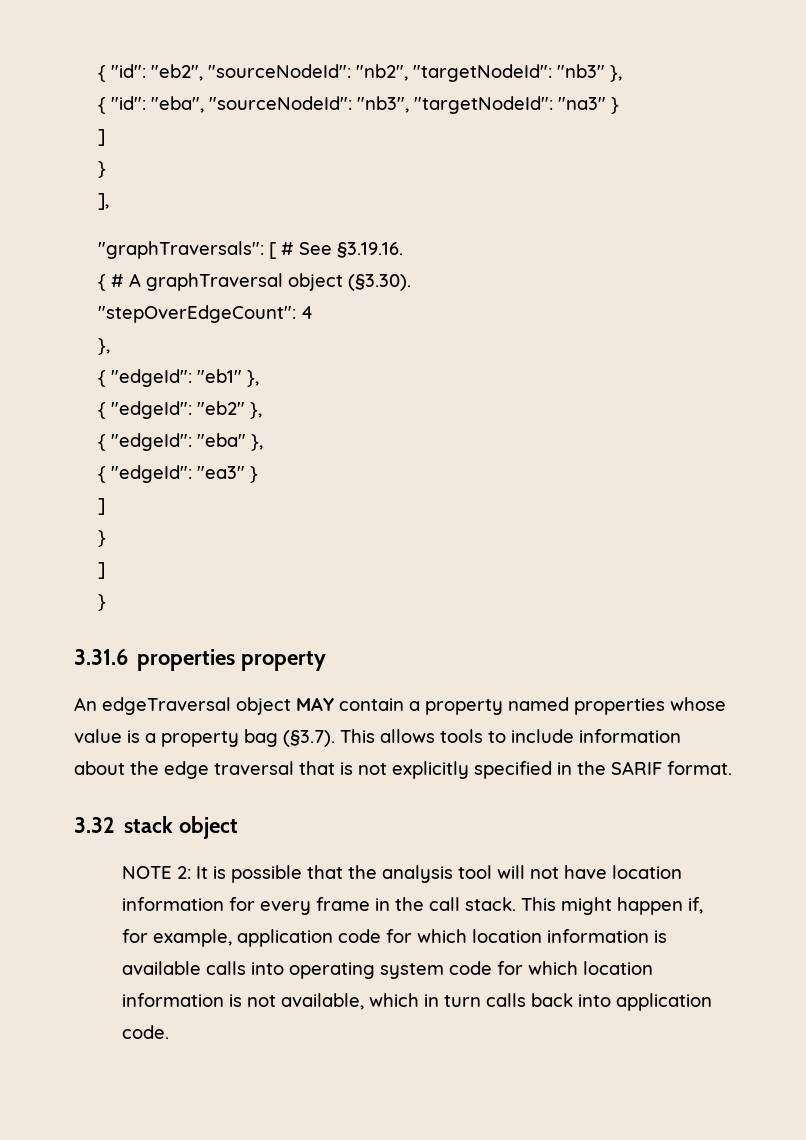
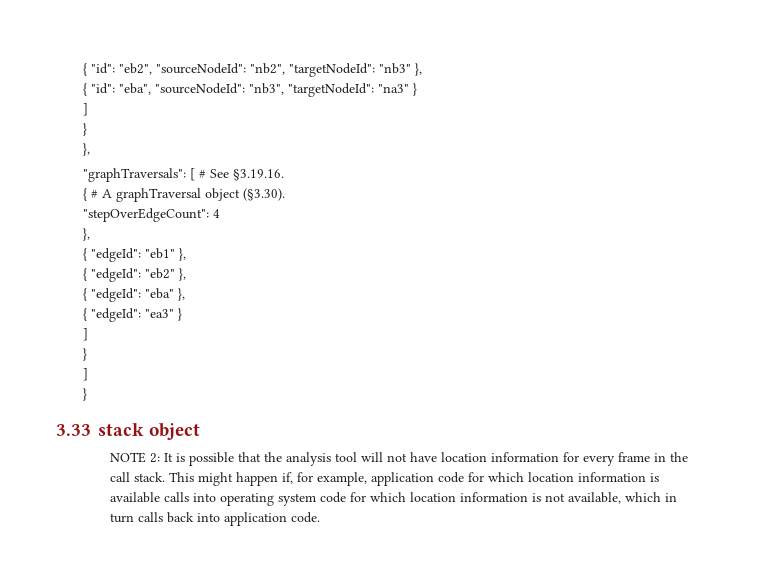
[97,193,109,210] ], -> [82,143,90,156] },
[74,649,327,671] [74,697,726,715] [74,729,681,747] [74,761,732,779] [74,817,115,833] 3.31.6 properties property // An edgeTraversal object MAY contain a property named properties whose value is a property bag (§3.7). This allows tools to include information about the edge traversal that is not explicitly specified in the SARIF format. // 3.32 -> [56,424,91,436] 3.33

